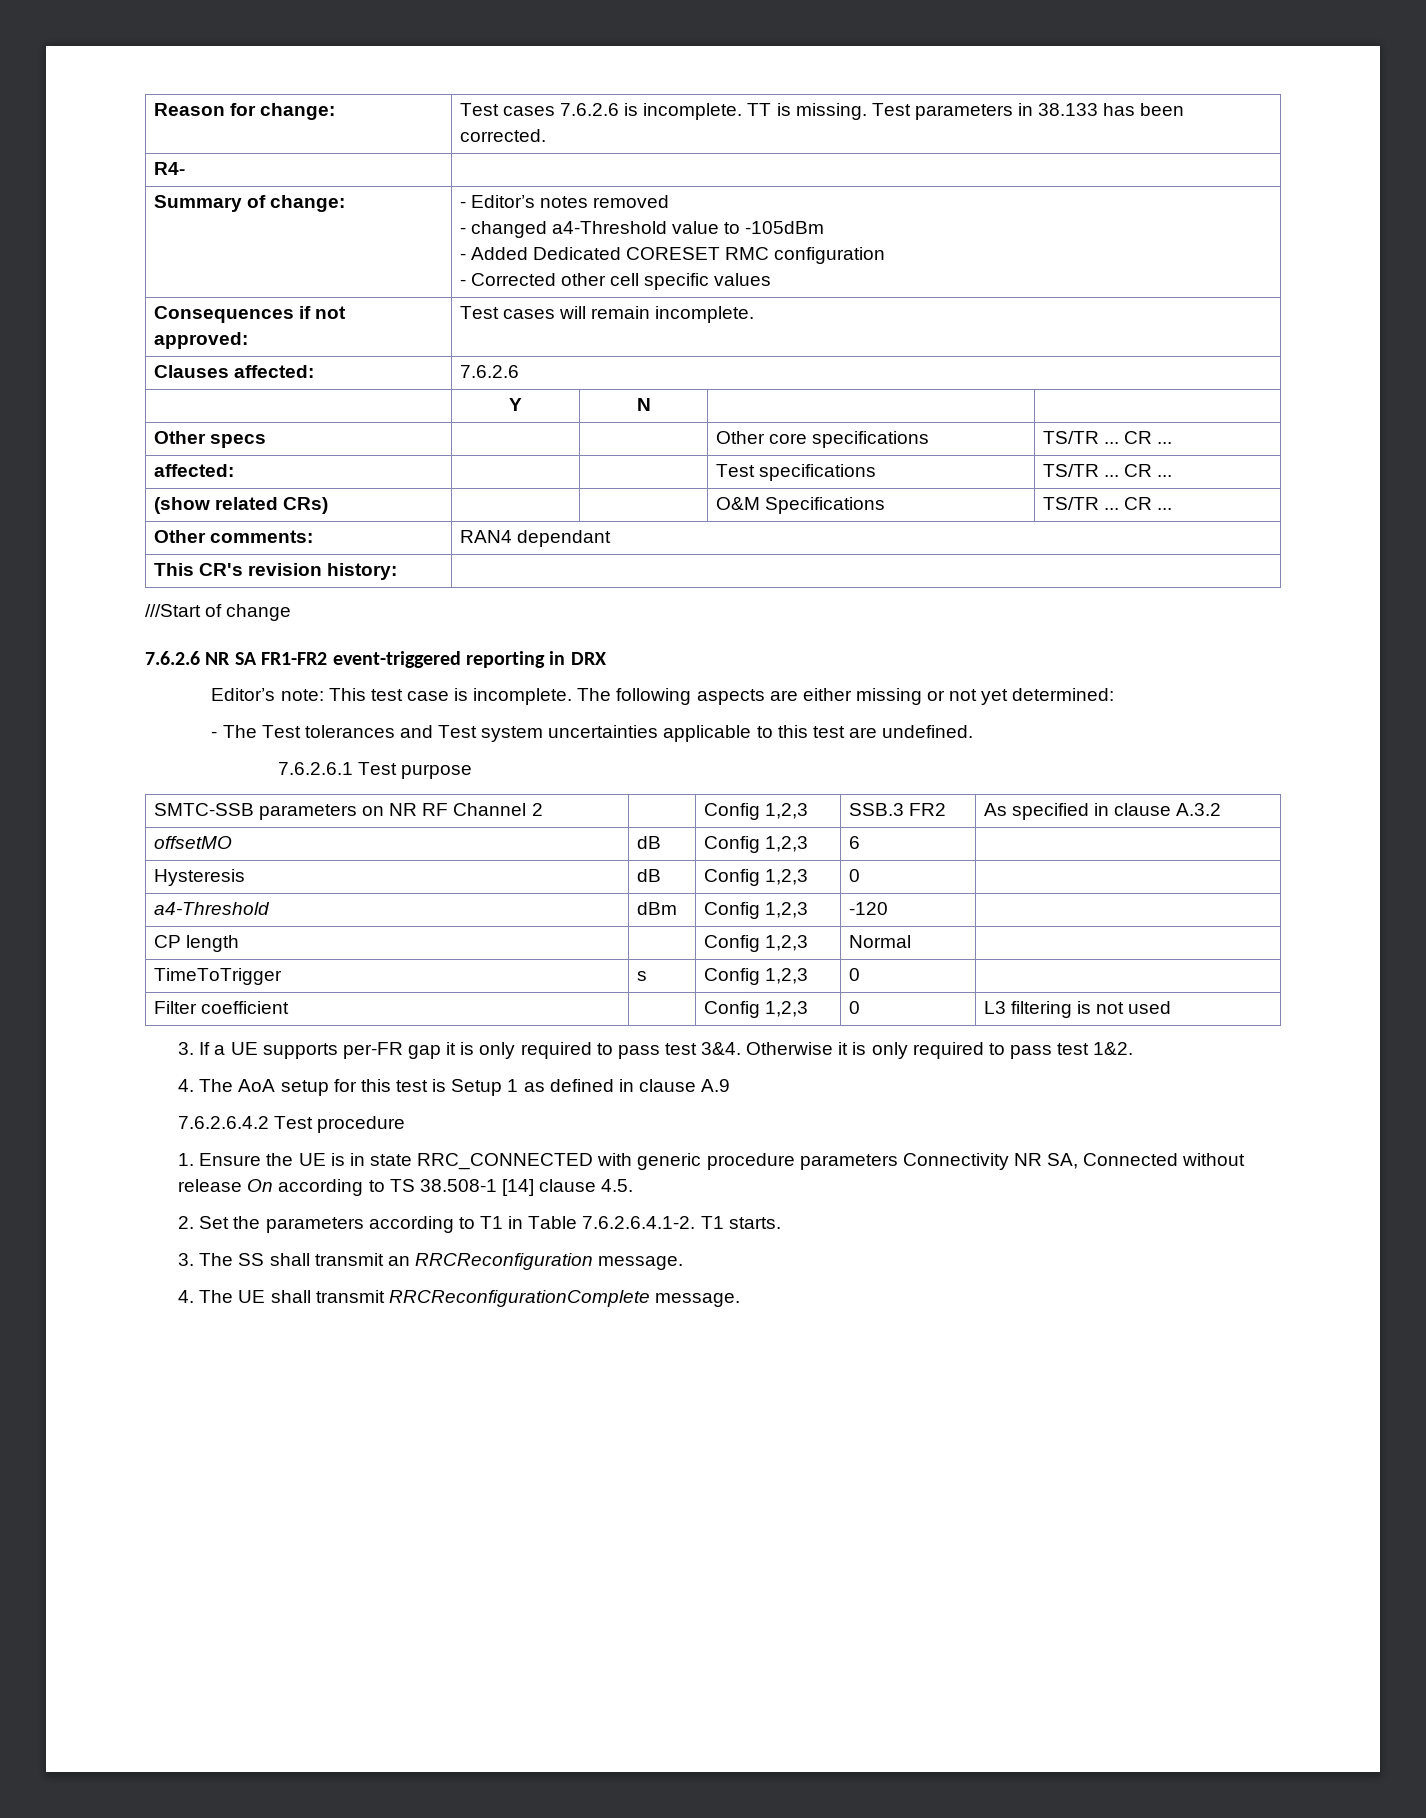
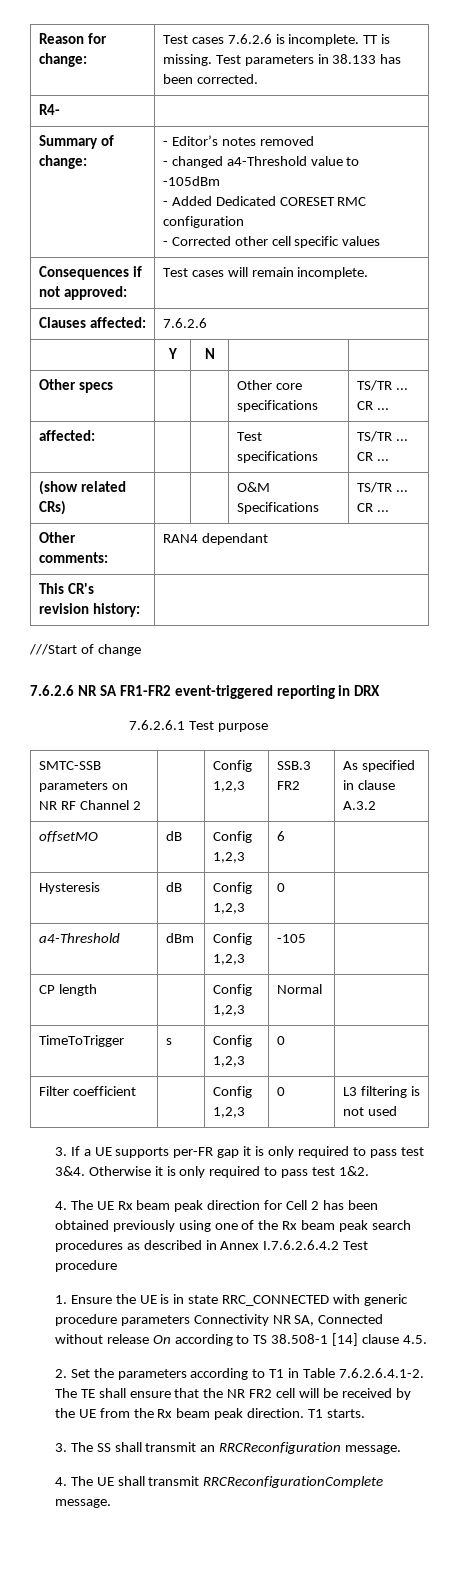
[211,688,1115,705] [211,725,974,742] // Editor’s note: This test case is incomplete. The following aspects are either missing or not yet determined: // - The Test tolerances and Test system uncertainties applicable to this test are undefined. -> (381, 690) none
[848,902,888,915] -120 -> [276,934,306,943] -105
[238,1079,731,1096] [178,1116,270,1129] AoA setup for this test is Setup 1 as defined in clause A.9 // 7.6.2.6.4.2 -> [96,1200,378,1212] [54,1220,412,1232] [54,1240,340,1252] UE Rx beam peak direction for Cell 2 has been obtained previously using one of the Rx beam peak search procedures as described in Annex I.7.6.2.6.4.2
(696, 1222) none -> [54,1388,411,1400] [54,1408,305,1420] The TE shall ensure that the NR FR2 cell will be received by the UE from the Rx beam peak direction.

